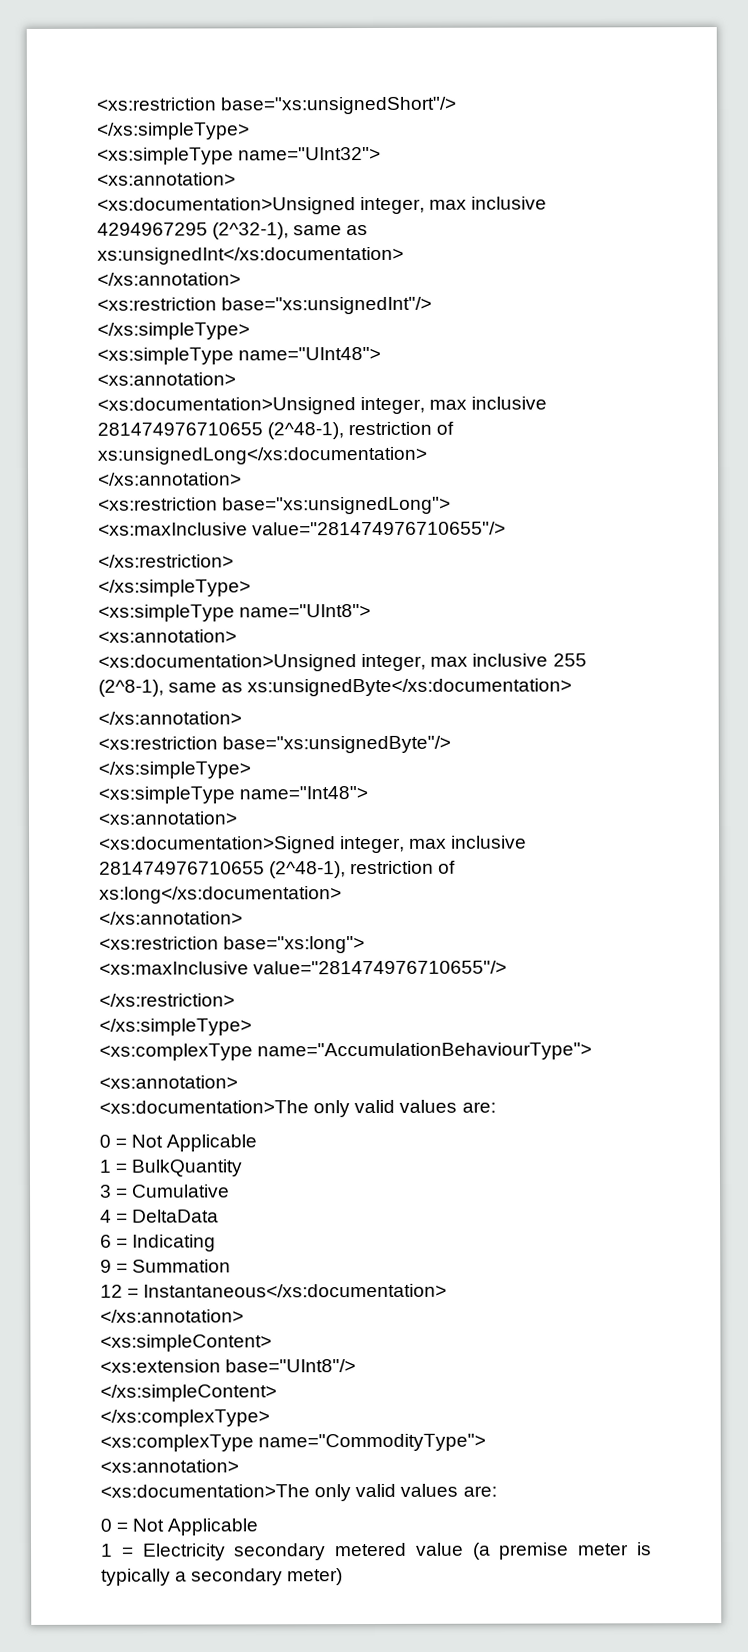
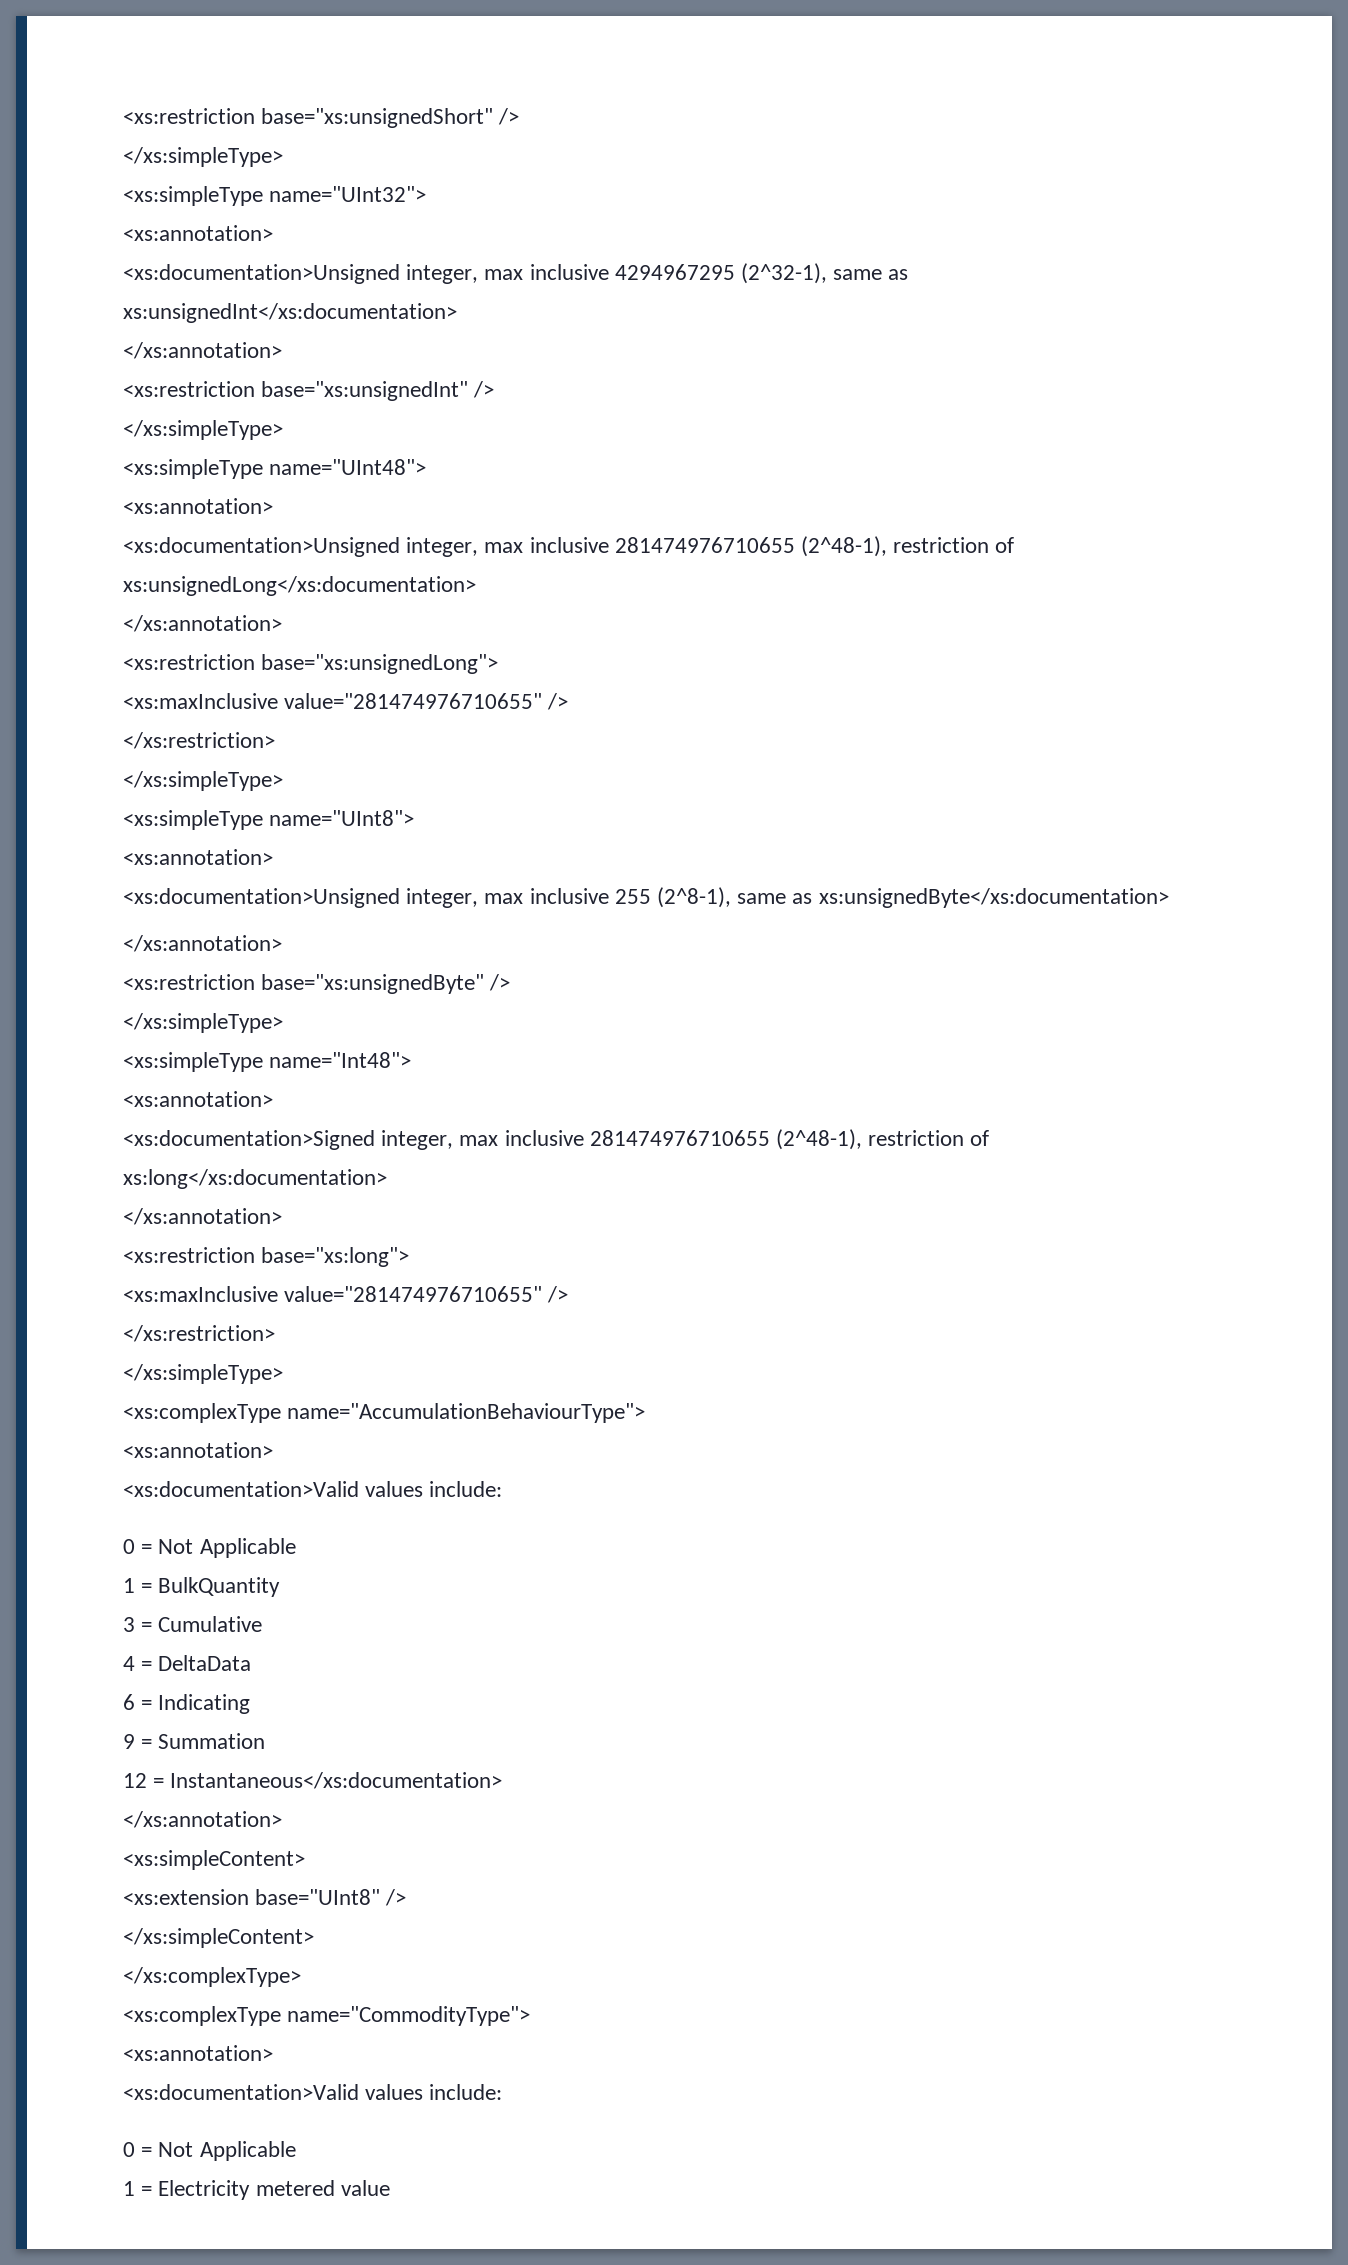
[96,96,458,115] <xs:restriction base="xs:unsignedShort"/> -> [123,108,520,128] <xs:restriction base="xs:unsignedShort" />
[221,296,433,315] base="xs:unsignedInt"/> -> [261,381,495,401] base="xs:unsignedInt" />
[252,521,507,536] value="281474976710655"/> -> [284,693,569,710] value="281474976710655" />
[222,735,452,754] base="xs:unsignedByte"/> -> [261,974,511,994] base="xs:unsignedByte" />
[253,960,508,975] value="281474976710655"/> -> [284,1286,569,1303] value="281474976710655" />
[99,1099,496,1118] <xs:documentation>The only valid values are: -> [123,1481,503,1497] <xs:documentation>Valid values include:
[225,1359,357,1373] base="UInt8"/> -> [255,1889,407,1906] base="UInt8" />
[100,1483,497,1502] <xs:documentation>The only valid values are: -> [123,2084,503,2100] <xs:documentation>Valid values include:
[234,1543,327,1561] secondary -> (251, 2190) none
[472,1542,652,1560] [101,1568,344,1586] (a premise meter is typically a secondary meter) -> (390, 2188) none

